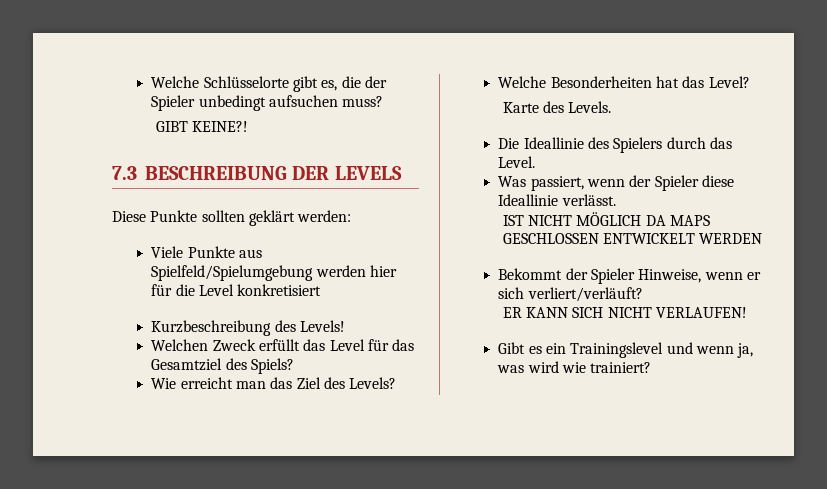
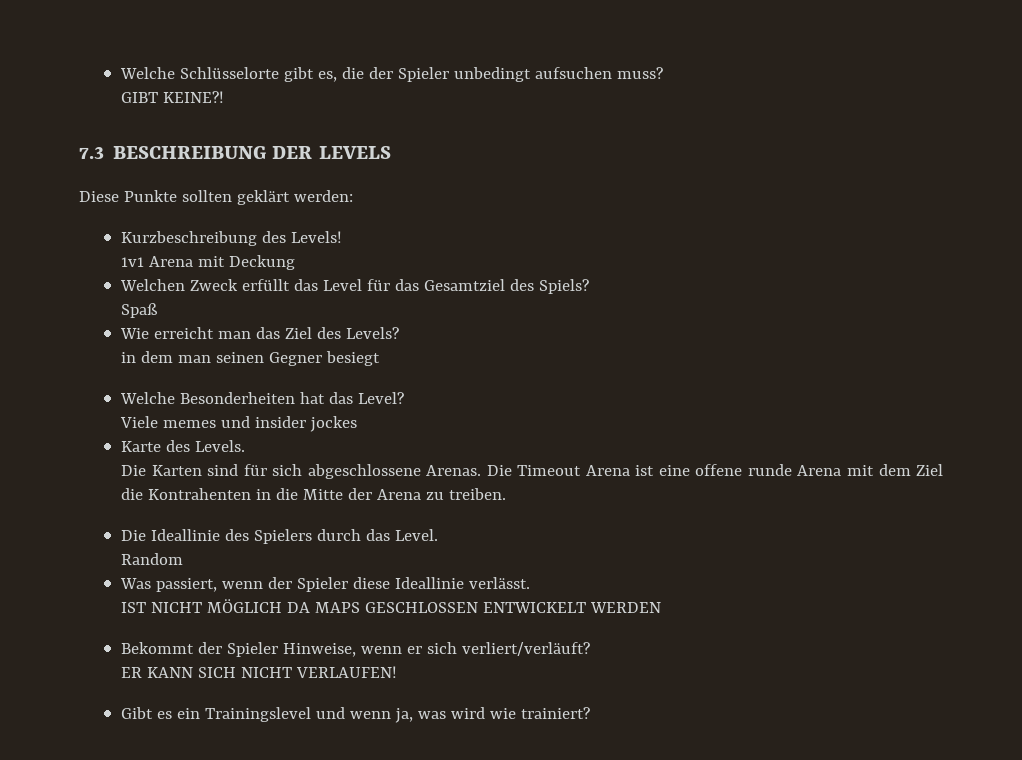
[151,246,263,258] [151,265,398,281] [151,284,322,296] // Viele Punkte aus Spielfeld/Spielumgebung werden hier für die Level konkretisiert -> (353, 196) none
(346, 326) none -> [121,255,296,270] // 1v1 Arena mit Deckung
(295, 366) none -> [121,303,159,318] // Spaß
(397, 383) none -> [121,351,381,366] // in dem man seinen Gegner besiegt
[502,101,612,113] Karte des Levels. -> [120,416,358,432] [120,440,245,452] [121,464,944,479] [121,488,507,500] Viele memes und insider jockes // Karte des Levels. // Die Karten sind für sich abgeschlossene Arenas. Die Timeout Arena ist eine offene runde Arena mit dem Ziel die Kontrahenten in die Mitte der Arena zu treiben.
(536, 162) none -> [121,553,184,565] // Random

